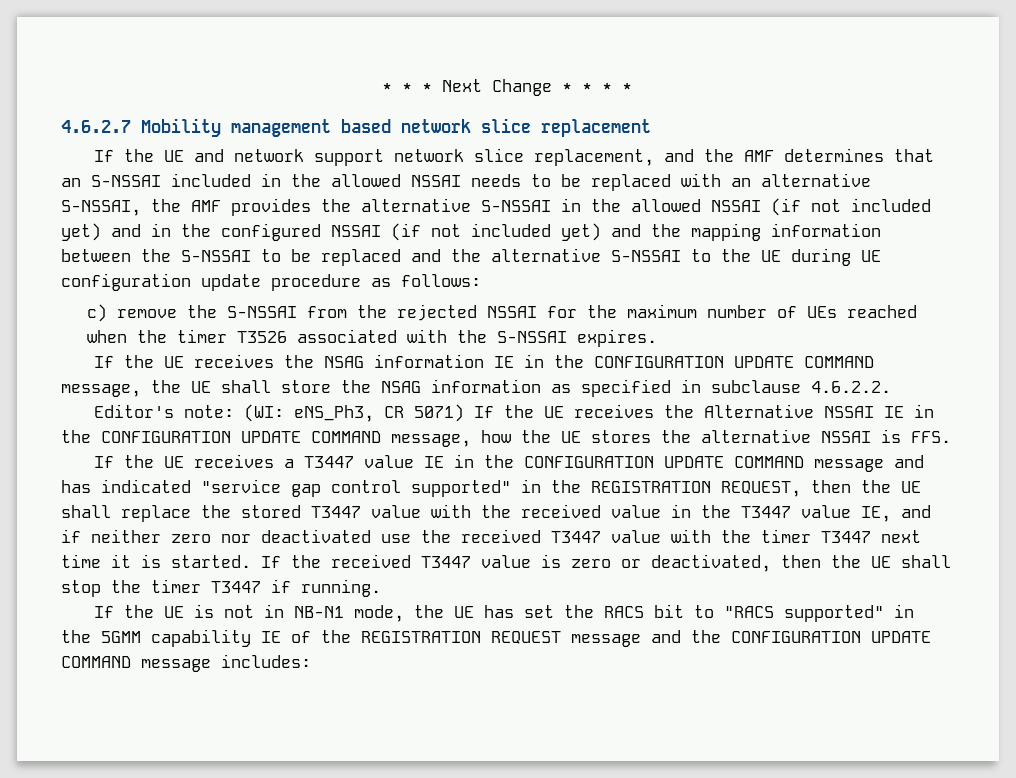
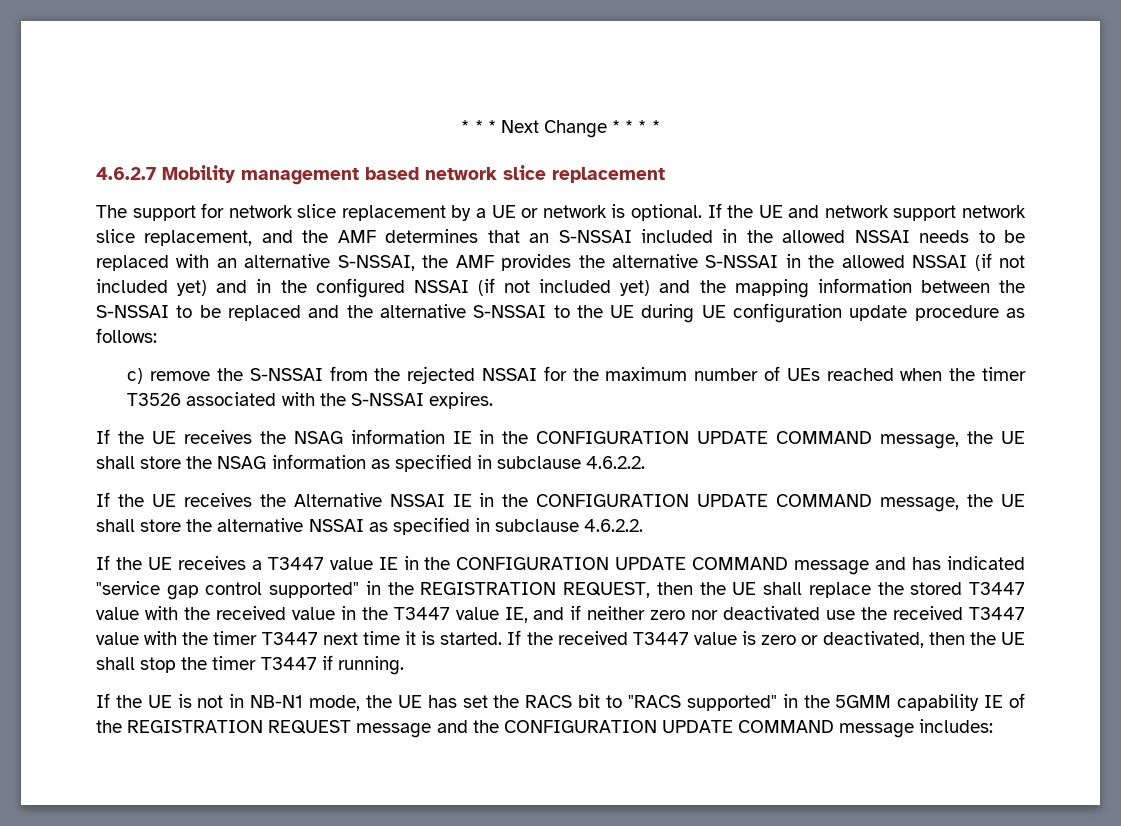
(651, 128) none -> [96,203,702,221] The support for network slice replacement by a UE or network is optional.
[94,404,465,422] Editor's note: (WI: eNS_Ph3, CR 5071) -> (646, 462) none
[481,430,651,443] how the UE stores -> [967,494,1025,507] [96,519,182,532] the UE shall store
[881,429,951,443] is FFS. -> [368,517,644,535] as specified in subclause 4.6.2.2.

